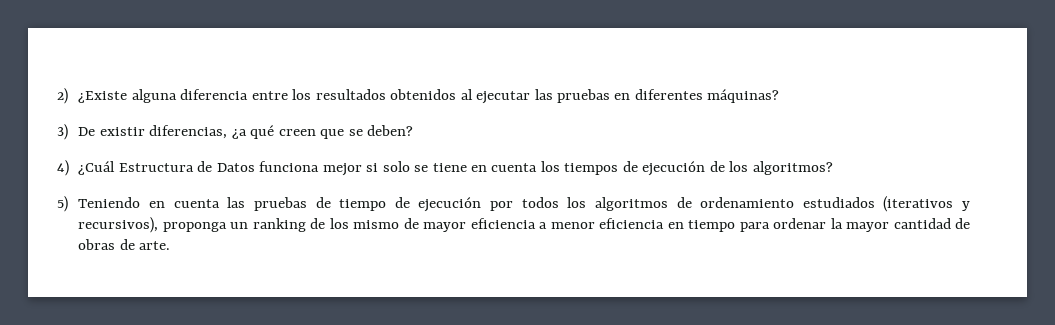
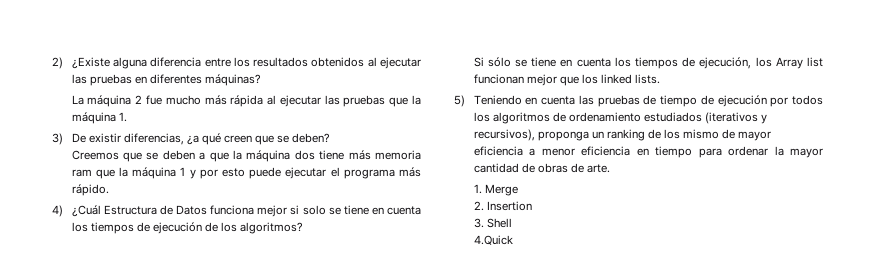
(780, 96) none -> [71,95,421,107] [71,112,127,124] // La máquina 2 fue mucho más rápida al ejecutar las pruebas que la máquina 1.
(414, 130) none -> [71,150,421,162] [71,167,421,179] [71,184,109,196] // Creemos que se deben a que la máquina dos tiene más memoria ram que la máquina 1 y por esto puede ejecutar el programa más rápido.
(833, 168) none -> [473,57,823,69] [473,74,661,86] // Si sólo se tiene en cuenta los tiempos de ejecución, los Array list funcionan mejor que los linked lists.
(171, 245) none -> [473,184,518,196] [473,201,532,211] [473,218,512,228] [473,235,513,245] // 1. Merge // 2. Insertion // 3. Shell // 4.Quick

